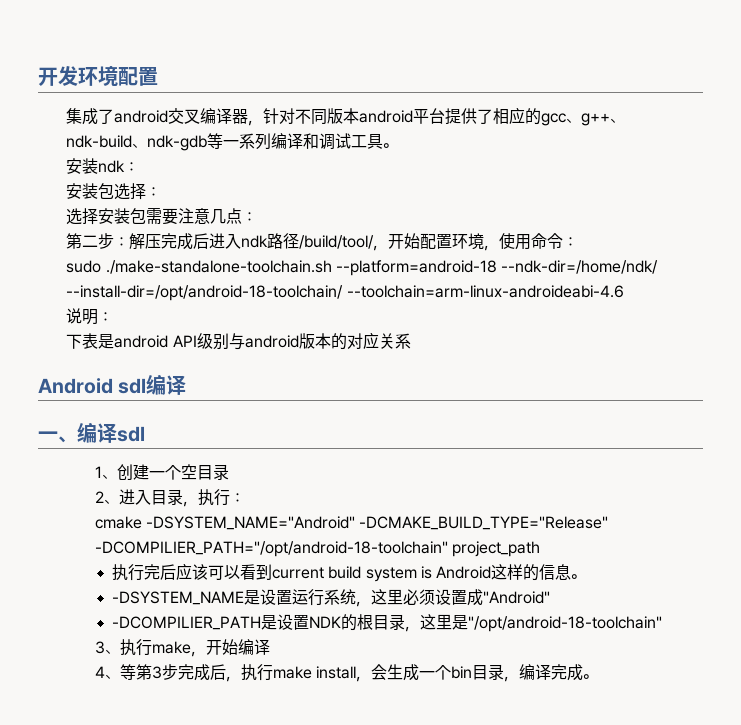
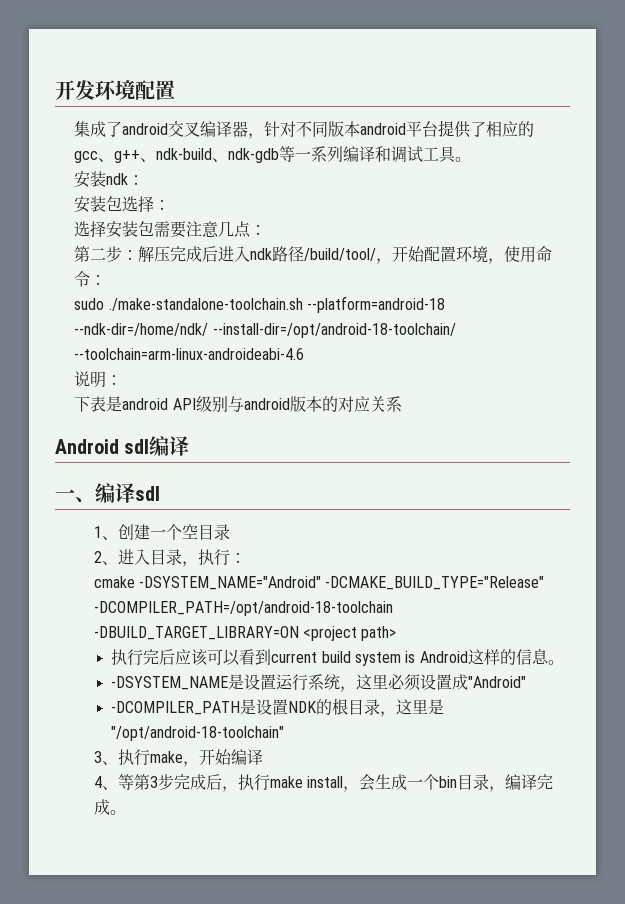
[94,541,540,557] -DCOMPILIER_PATH="/opt/android-18-toolchain" project_path -> [93,601,393,616] [93,626,397,641] -DCOMPILER_PATH=/opt/android-18-toolchain -DBUILD_TARGET_LIBRARY=ON <project path>
[112,616,262,630] -DCOMPILIER_PATH -> [111,701,241,715] -DCOMPILER_PATH

